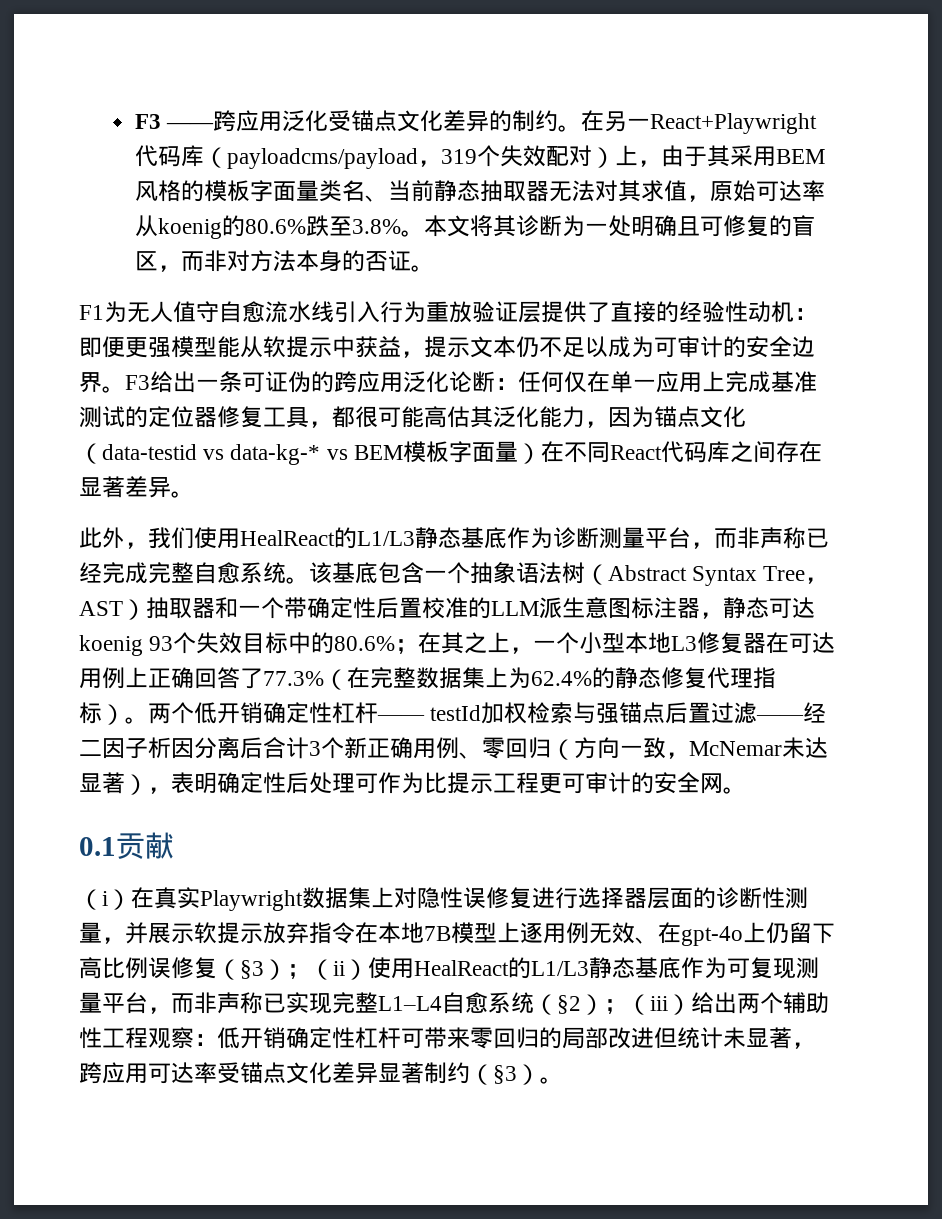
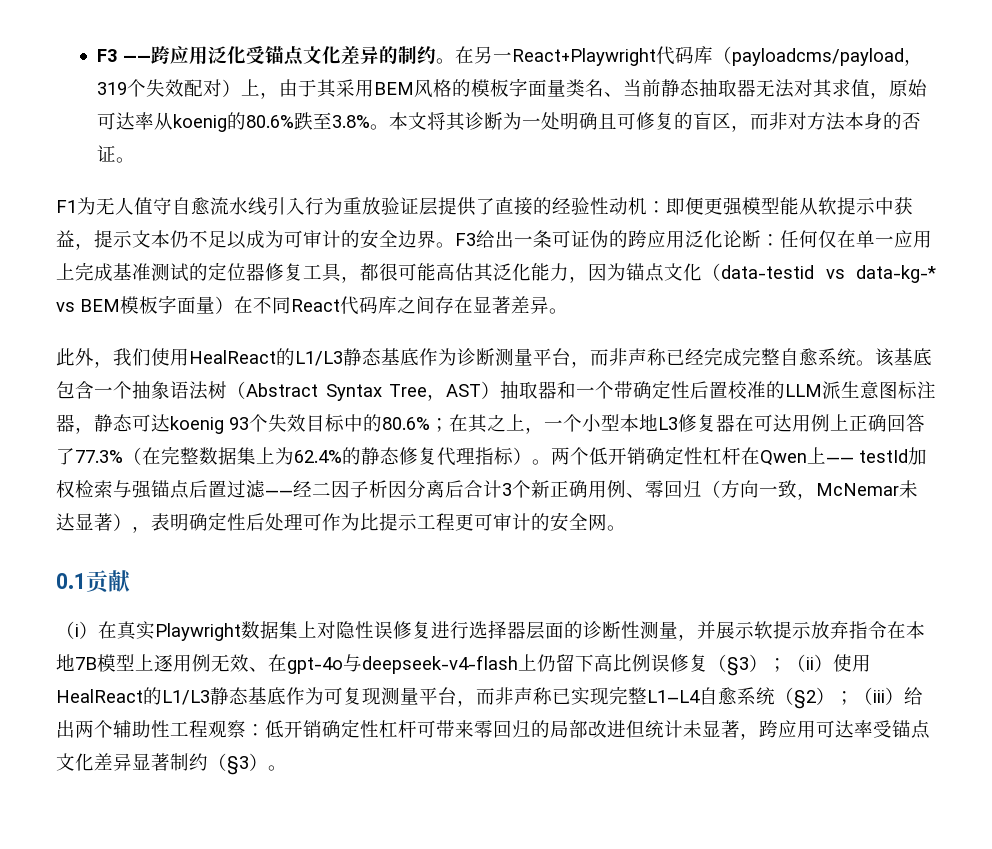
(378, 713) none -> [741,447,826,466] 在Qwen上
(743, 936) none -> [343,654,518,674] 与deepseek-v4-flash

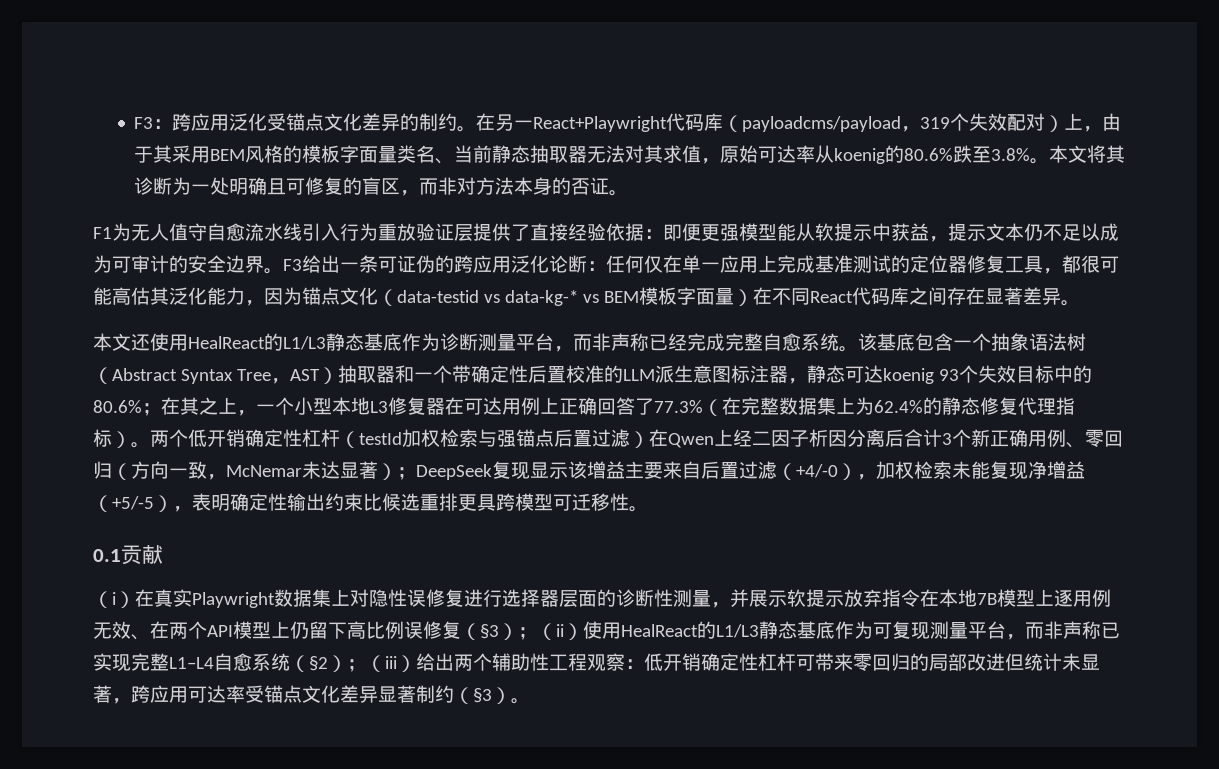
[96,49,151,62] F3 —— -> [134,117,173,129] F3：
[533,197,647,215] 的经验性动机 -> [568,223,644,241] 经验依据
[56,348,151,368] 此外，我们 -> [93,333,150,351] 本文还
[741,447,854,466] 在Qwen上—— -> [340,431,359,448] （
[265,490,293,496] —— -> [630,429,733,448] ）在Qwen上
[132,512,607,533] ，表明确定性后处理可作为比提示工程更可审计的安全网 -> [397,461,1085,480] [93,493,629,512] ；DeepSeek复现显示该增益主要来自后置过滤（+4/-0），加权检索未能复现净增益（+5/-5），表明确定性输出约束比候选重排更具跨模型可迁移性
[287,654,518,674] gpt-4o与deepseek-v4-flash -> [169,621,271,639] 两个API模型

